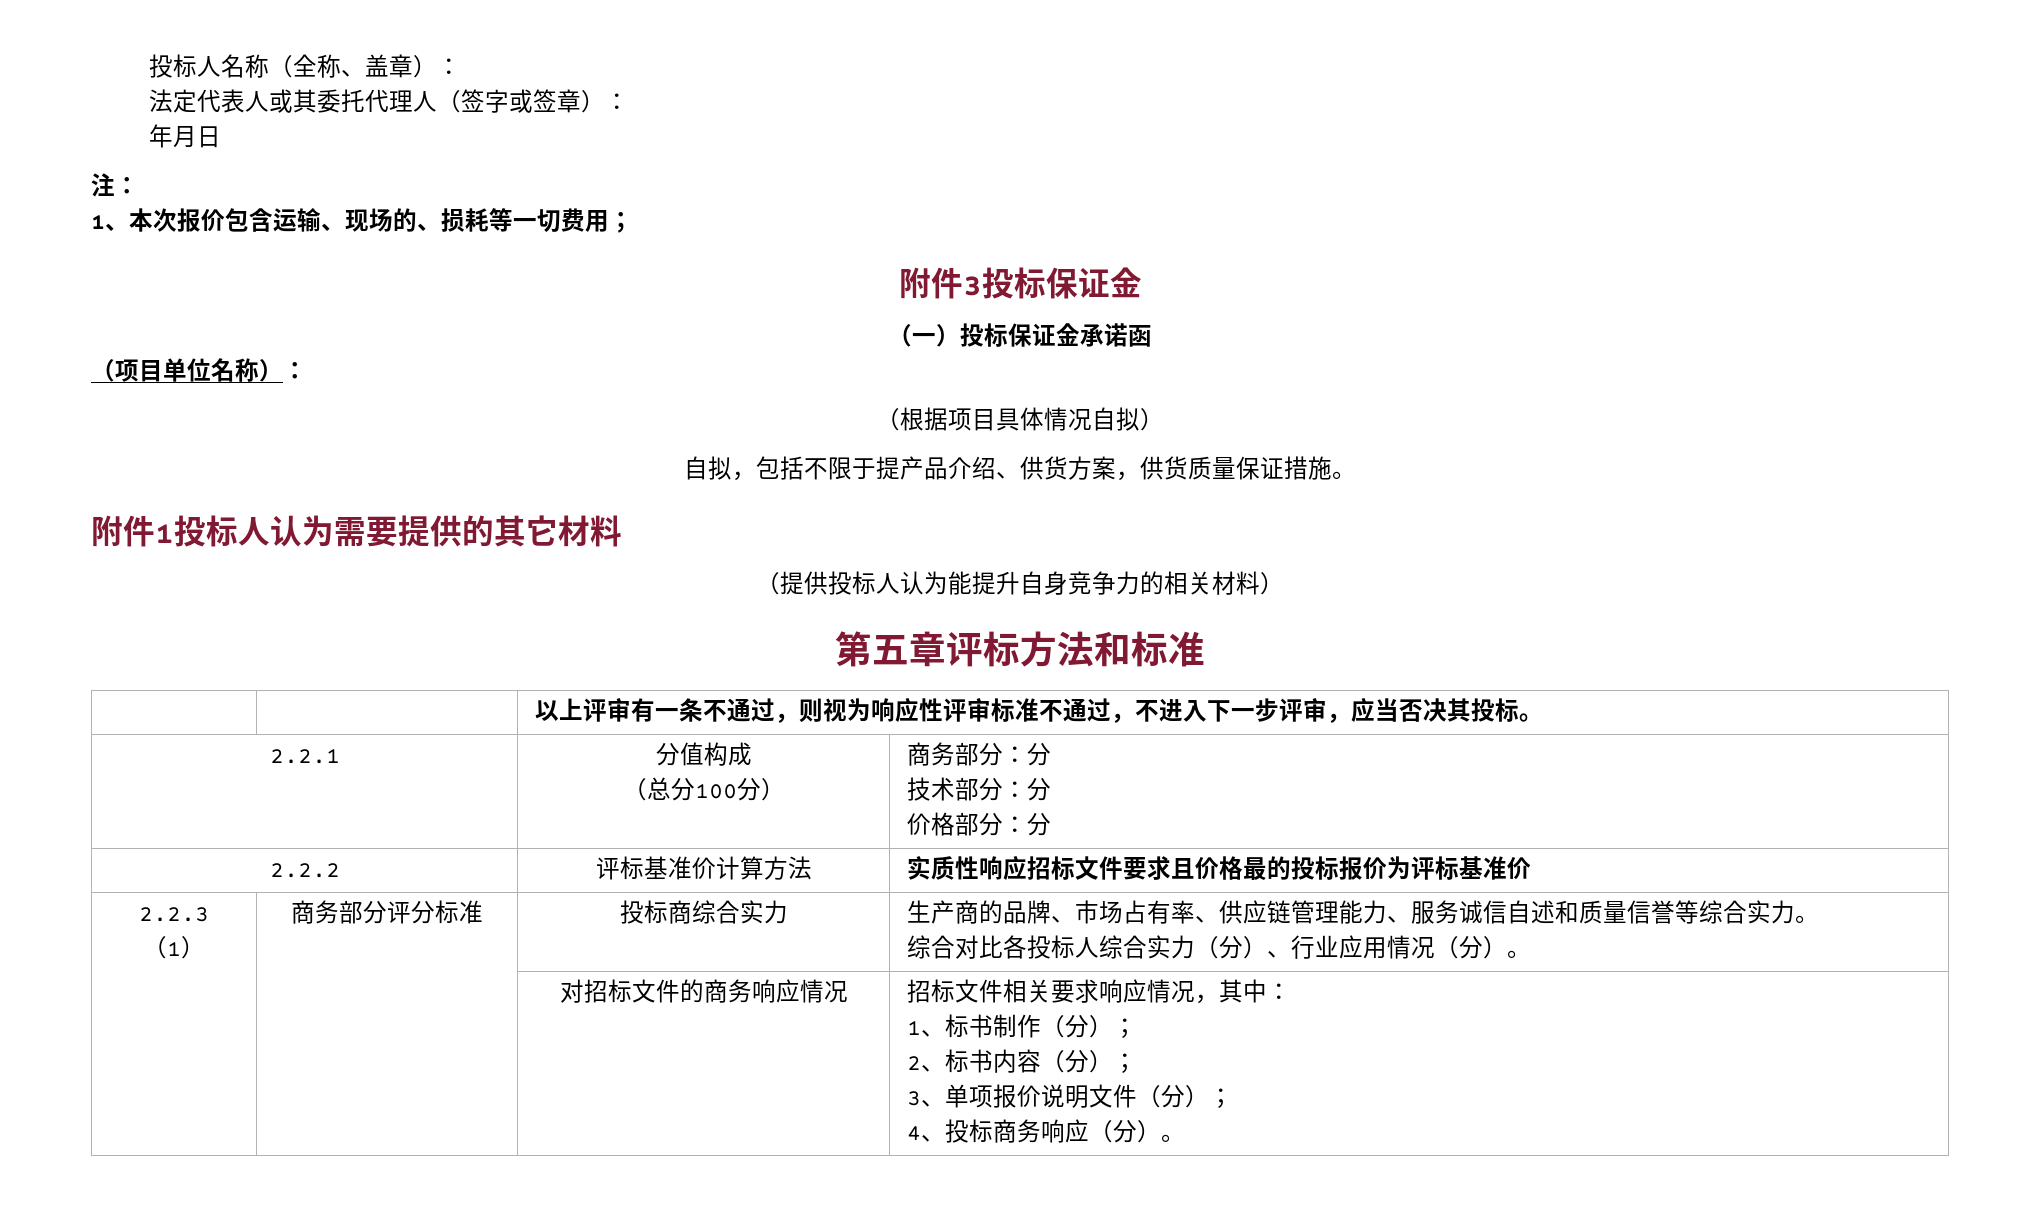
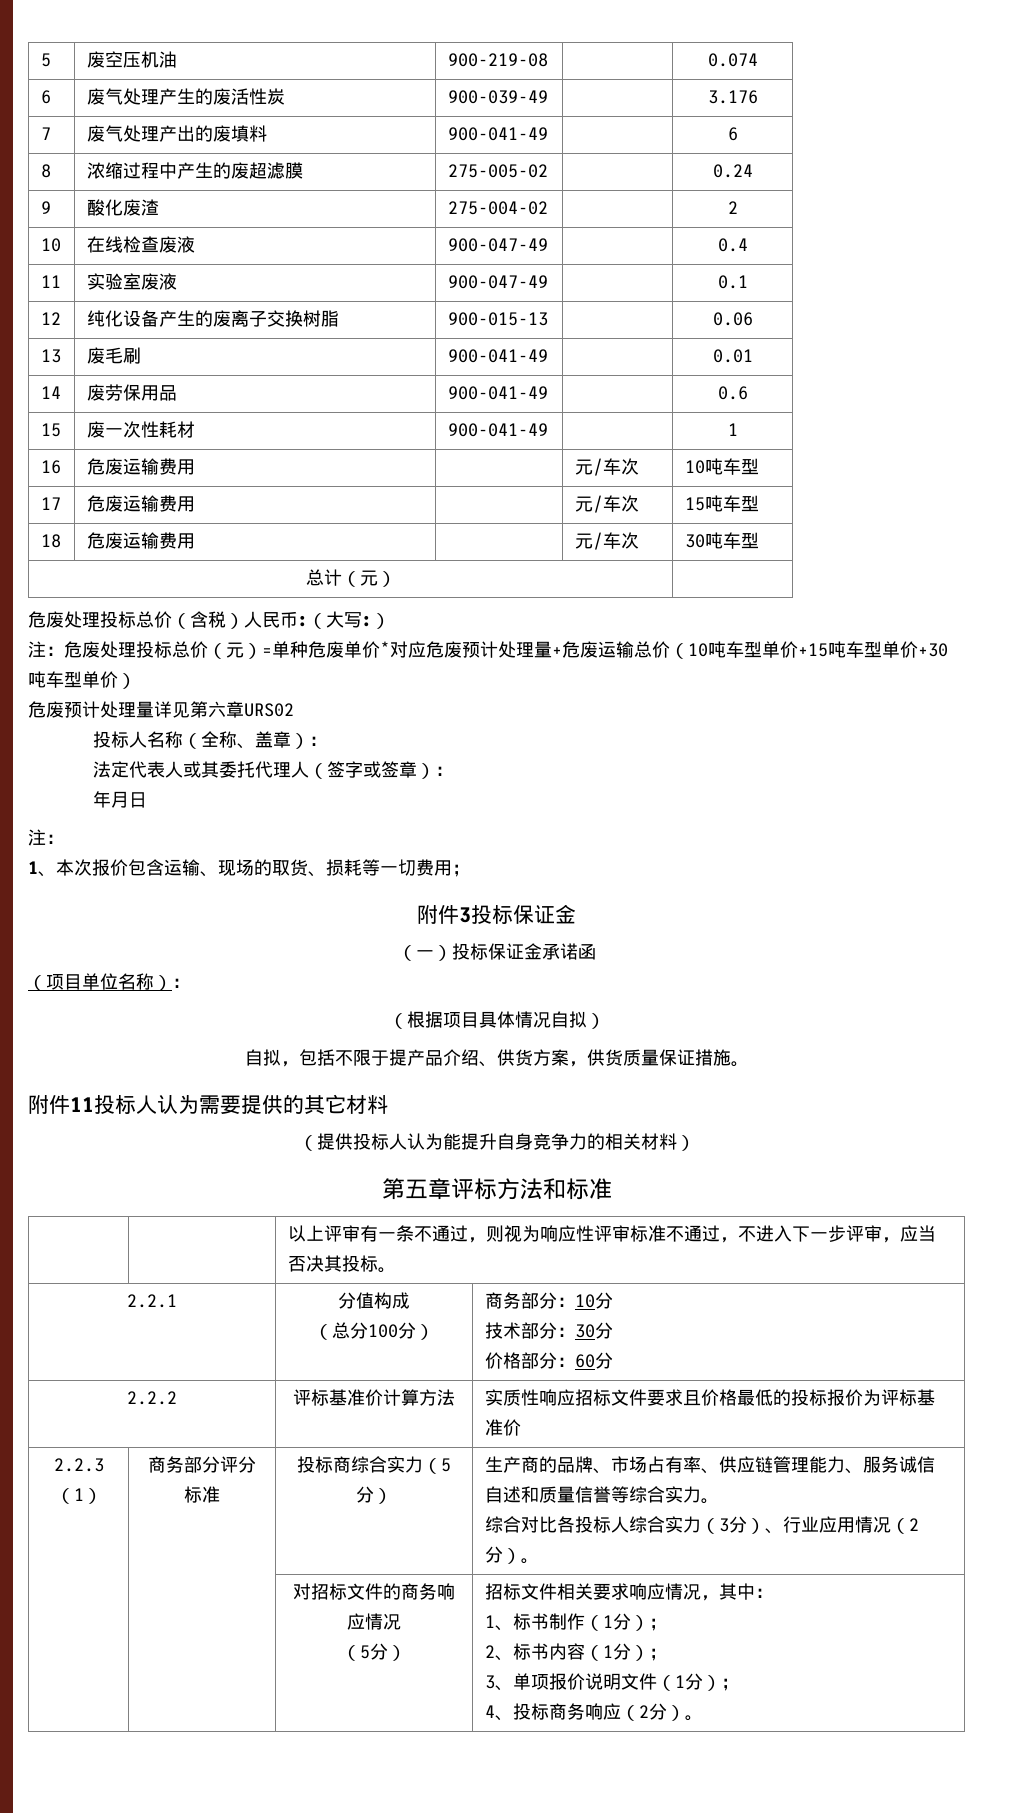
(148, 66) none -> [40,53,51,67] [86,51,177,68] [447,53,548,67] [707,53,758,67] [40,90,51,104] [86,88,285,105] [447,90,548,104] [707,90,758,104] [40,127,51,140] [86,125,267,142] [447,127,548,141] [727,127,738,141] [40,164,51,178] [86,162,303,179] [447,164,548,178] [712,164,753,178] [40,201,51,214] [86,199,159,216] [447,201,548,215] [727,201,738,214] [40,238,61,252] [86,236,195,253] [447,238,548,252] [717,238,748,252] [40,275,61,288] [86,273,177,290] [447,275,548,289] [717,275,748,289] [40,312,61,325] [86,310,339,327] [447,312,548,326] [712,312,753,326] [40,349,61,363] [86,347,141,364] [447,349,548,363] [712,349,753,363] [40,386,61,399] [86,384,177,401] [447,386,548,400] [717,386,748,400] [40,423,61,437] [86,421,195,438] [447,423,548,437] [727,423,738,436] [40,460,61,474] [86,458,195,475] [574,458,639,476] [684,458,759,475] [40,497,61,510] [86,495,195,512] [574,495,639,513] [684,495,759,512] [40,534,61,548] [86,532,195,549] [574,532,639,550] [684,532,759,549] [305,569,396,587] [28,611,390,629] [28,641,948,659] [28,671,136,689] [28,701,294,718] 5 | 废空压机油 | 900-219-08 | | 0.074 // 6 | 废气处理产生的废活性炭 | 900-039-49 | | 3.176 // 7 | 废气处理产出的废填料 | 900-041-49 | | 6 // 8 | 浓缩过程中产生的废超滤膜 | 275-005-02 | | 0.24 // 9 | 酸化废渣 | 275-004-02 | | 2 // 10 | 在线检查废液 | 900-047-49 | | 0.4 // 11 | 实验室废液 | 900-047-49 | | 0.1 // 12 | 纯化设备产生的废离子交换树脂 | 900-015-13 | | 0.06 // 13 | 废毛刷 | 900-041-49 | | 0.01 // 14 | 废劳保用品 | 900-041-49 | | 0.6 // 15 | 废一次性耗材 | 900-041-49 | | 1 // 16 | 危废运输费用 | | 元/车次 | 10吨车型 // 17 | 危废运输费用 | | 元/车次 | 15吨车型 // 18 | 危废运输费用 | | 元/车次 | 30吨车型 // 总计（元） | // 危废处理投标总价（含税）人民币:（大写:） // 注：危废处理投标总价（元）=单种危废单价*对应危废预计处理量+危废运输总价（10吨车型单价+15吨车型单价+30吨车型单价） // 危废预计处理量详见第六章URS02 //
(417, 220) none -> [272,859,308,876] 取货
[155,524,174,543] 1 -> [70,1097,94,1112] 11
(1028, 754) none -> [574,1294,595,1308] 10
(1028, 789) none -> [574,1324,595,1338] 30
(1028, 824) none -> [574,1354,595,1368] 60
(1268, 868) none -> [754,1389,773,1406] 低
(788, 912) none -> [423,1458,451,1474] [356,1486,392,1504] （5分）
(1220, 947) none -> [718,1518,729,1532] 3
(1460, 947) none -> [908,1518,919,1531] 2
(848, 992) none -> [342,1643,406,1661] // （5分）
(1066, 1026) none -> [602,1615,613,1628] 1
(1066, 1061) none -> [602,1645,613,1658] 1
(1162, 1096) none -> [674,1675,685,1688] 1
(1114, 1131) none -> [638,1705,649,1718] 2

